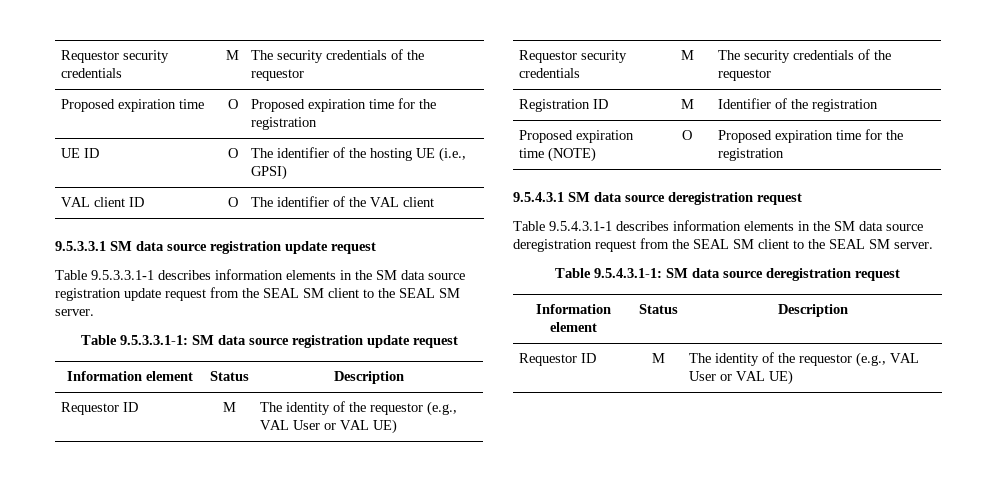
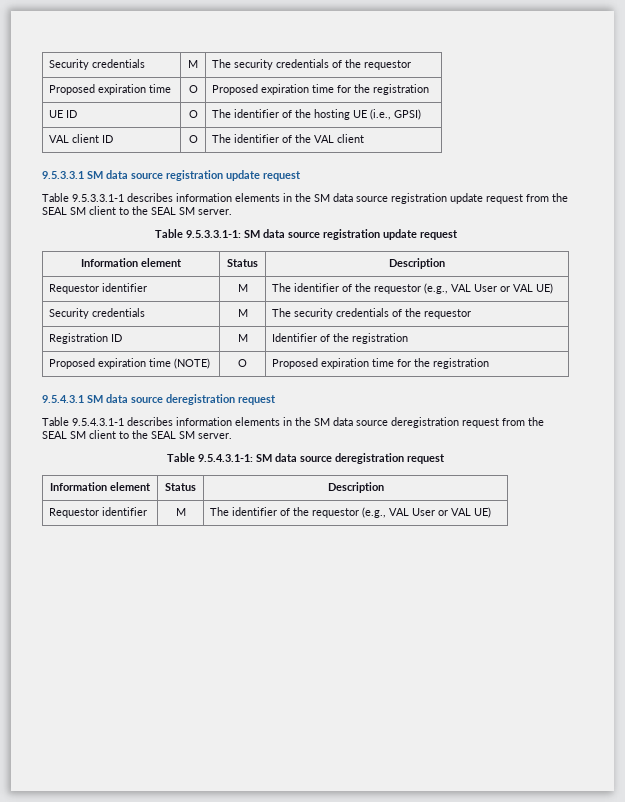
[60,50,169,63] Requestor security -> [48,59,89,70] Security
[122,402,138,412] [222,402,236,412] [259,402,330,415] ID | M | The identity -> [101,283,147,292] [237,284,248,292] [271,283,339,292] identifier | M | The identifier
[518,50,627,63] Requestor security -> [48,308,89,319] Security
[580,353,596,363] [651,353,665,363] [688,353,759,366] ID | M | The identity -> [101,507,147,516] [175,508,186,516] [209,507,277,516] identifier | M | The identifier

